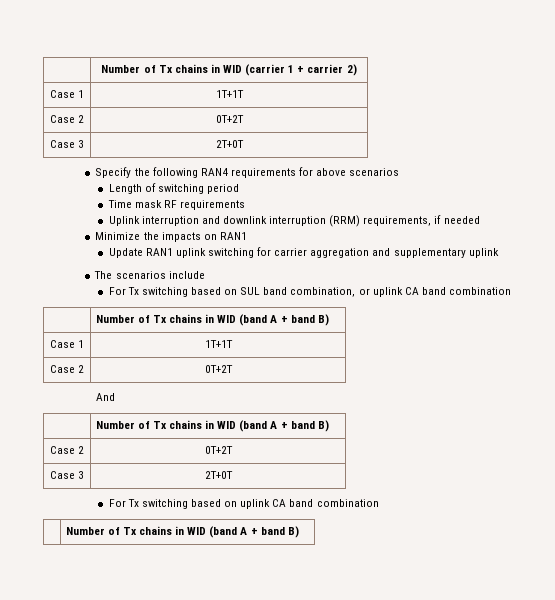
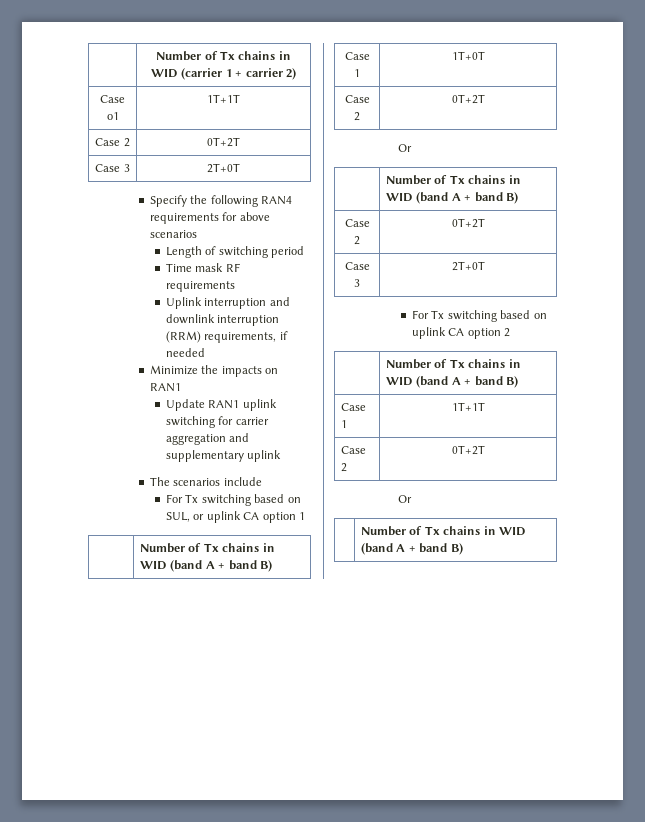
[78,90,85,98] 1 -> [106,112,119,120] o1
[240,287,356,297] SUL band combination, -> [166,512,191,522] SUL,
[421,287,511,295] band combination -> [262,512,305,523] option 1
[204,340,233,348] [49,365,85,373] [204,365,233,373] [96,393,116,401] 1T+1T // Case 2 | 0T+2T // And -> [451,51,485,60] [344,95,370,103] [354,112,360,121] [451,94,485,104] [398,144,413,152] 1T+0T // Case 2 | 0T+2T // Or
[289,499,379,507] band combination -> [467,328,511,339] option 2
(299, 532) none -> [341,403,367,411] [341,420,348,428] [451,402,485,411] [341,446,367,454] [341,463,348,472] [451,445,485,455] [398,495,413,503] [361,526,526,536] [361,543,463,555] // Case 1 | 1T+1T // Case 2 | 0T+2T // Or // | Number of Tx chains in WID (band A + band B)

